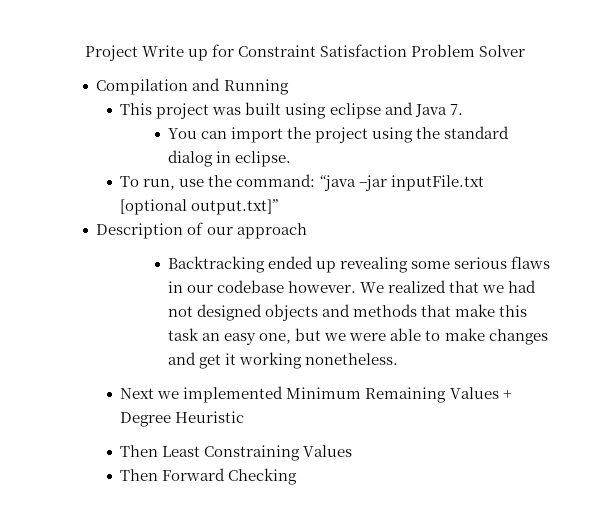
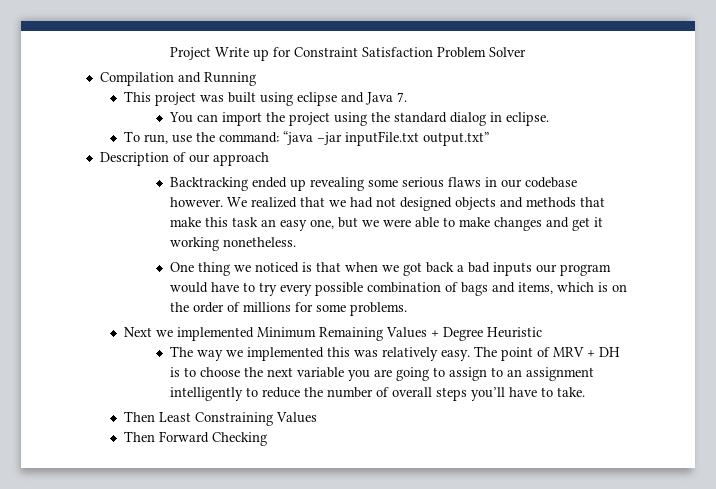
[120,199,279,215] [optional output.txt]” -> [422,132,489,146] output.txt”
(399, 359) none -> [170,262,612,276] [170,282,628,296] [170,302,408,316] // One thing we noticed is that when we got back a bad inputs our program would have to try every possible combination of bags and items, which is on the order of millions for some problems.
(245, 417) none -> [170,346,621,361] [170,367,595,381] [170,387,586,401] // The way we implemented this was relatively easy. The point of MRV + DH is to choose the next variable you are going to assign to an assignment intelligently to reduce the number of overall steps you’ll have to take.

